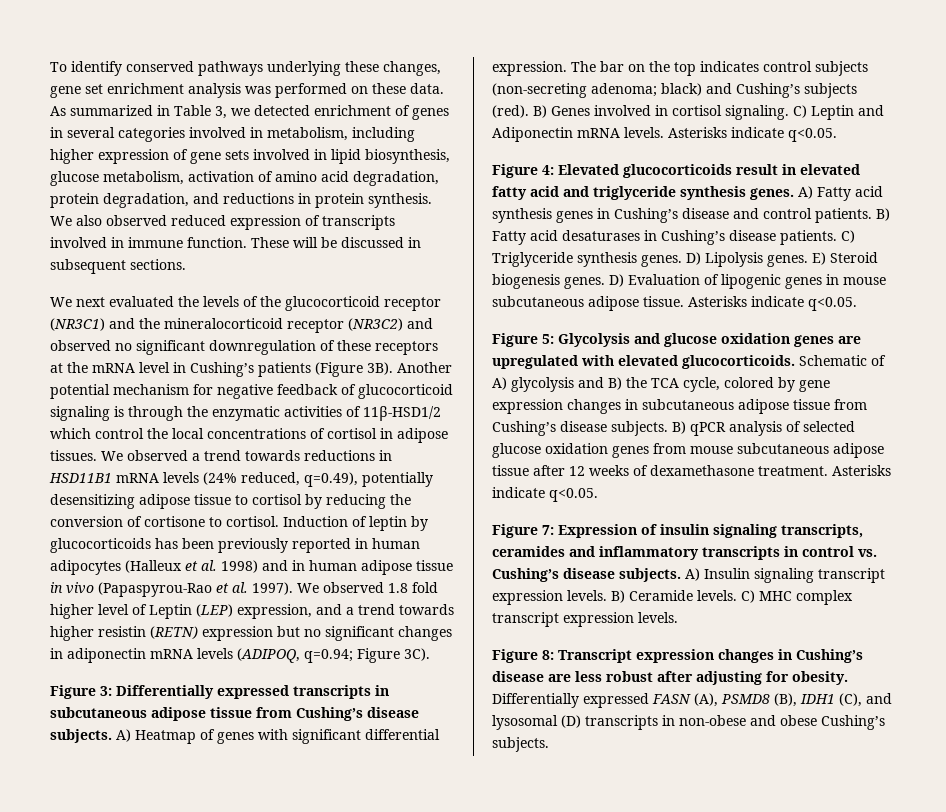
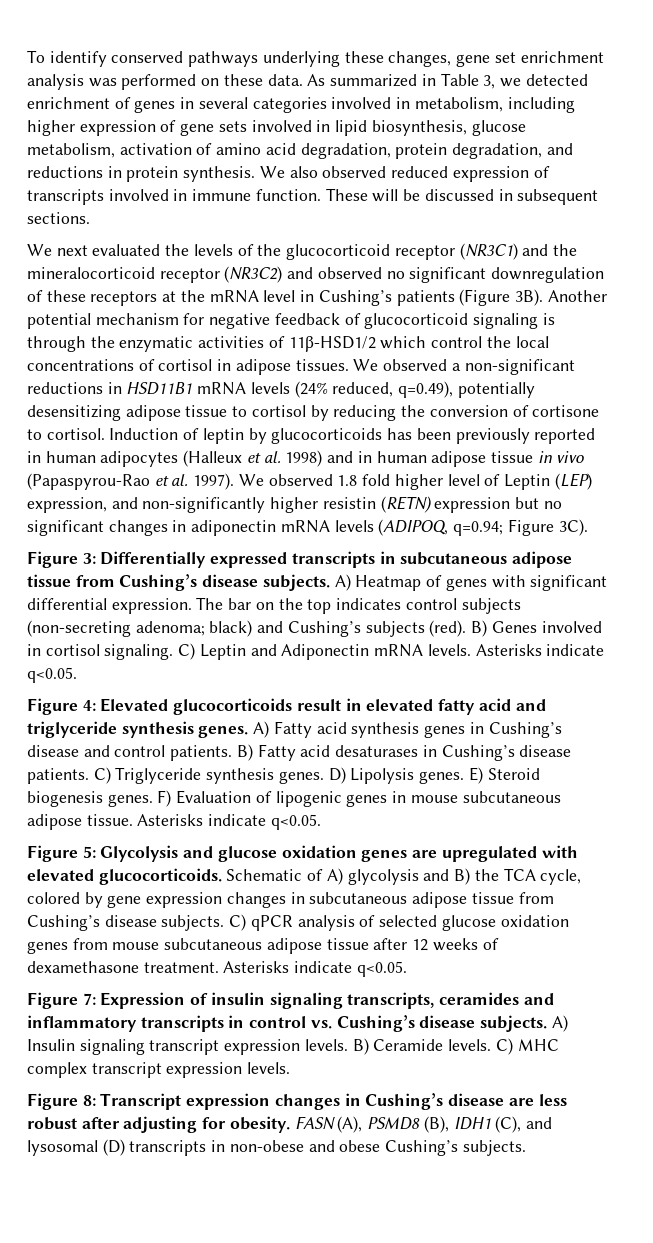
[204,450,300,461] trend towards -> [464,359,575,375] non-significant
[346,604,454,615] a trend towards -> [142,497,266,513] non-significantly
[609,274,624,287] D) -> [157,790,172,807] F)
[672,421,686,434] B) -> [229,914,247,931] C)
[492,693,649,708] Differentially expressed -> (290, 1124) none

